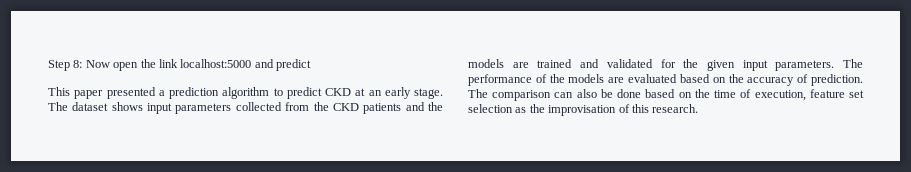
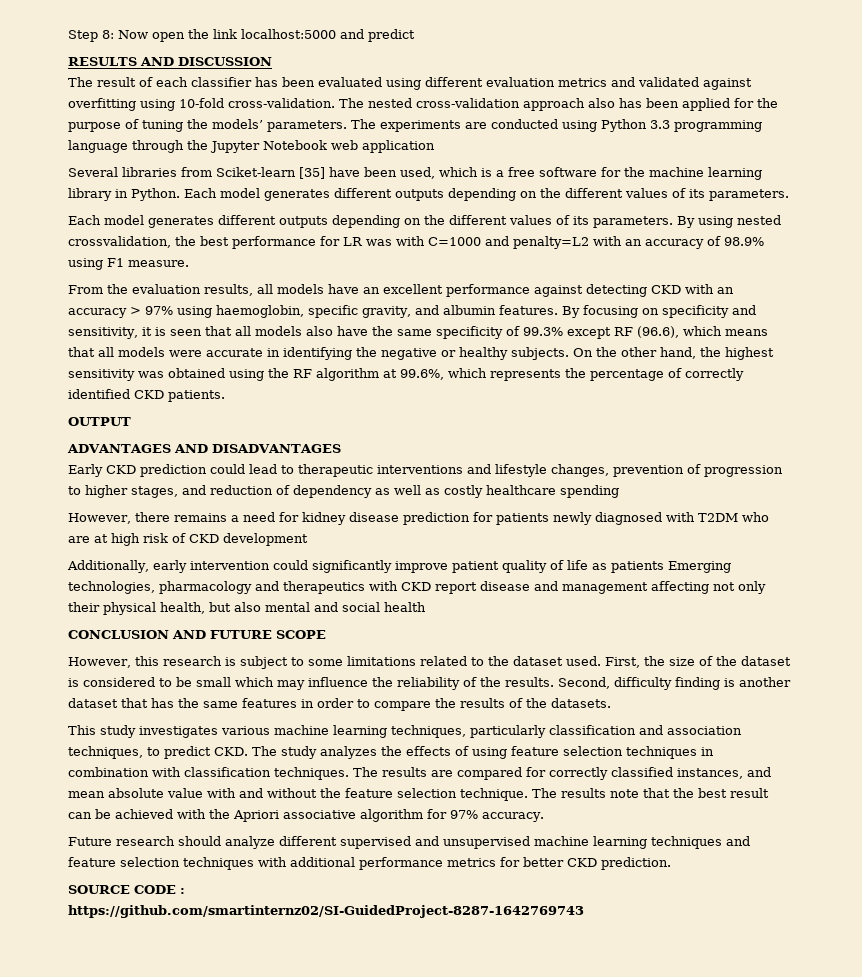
[48,87,443,99] [48,102,444,114] [468,59,863,71] [468,74,863,86] [468,89,864,101] [468,104,699,116] This paper presented a prediction algorithm to predict CKD at an early stage. The dataset shows input parameters collected from the CKD patients and the models are trained and validated for the given input parameters. The performance of the models are evaluated based on the accuracy of prediction. The comparison can also be done based on the time of execution, feature set selection as the improvisation of this research. -> [68,57,272,66] [68,77,752,90] [68,98,778,111] [68,119,762,132] [68,140,435,153] [68,167,762,180] [68,188,789,201] [68,215,781,228] [68,236,764,249] [68,258,189,270] [68,284,734,297] [68,305,756,318] [68,326,768,339] [68,347,774,360] [68,368,744,381] [68,389,225,402] [68,417,131,426] [67,444,341,453] [68,464,783,477] [68,485,619,498] [68,512,769,525] [68,533,308,546] [67,560,731,573] [68,581,766,594] [68,602,426,615] [68,630,326,639] [68,656,791,669] [68,677,791,690] [68,698,611,711] [68,725,742,738] [68,746,714,759] [68,767,771,780] [68,788,769,801] [68,809,544,822] [68,836,750,849] [68,857,671,870] [68,885,185,894] [68,905,584,918] RESULTS AND DISCUSSION // The result of each classifier has been evaluated using different evaluation metrics and validated against overfitting using 10-fold cross-validation. The nested cross-validation approach also has been applied for the purpose of tuning the models’ parameters. The experiments are conducted using Python 3.3 programming language through the Jupyter Notebook web application // Several libraries from Sciket-learn [35] have been used, which is a free software for the machine learning library in Python. Each model generates different outputs depending on the different values of its parameters. // Each model generates different outputs depending on the different values of its parameters. By using nested crossvalidation, the best performance for LR was with C=1000 and penalty=L2 with an accuracy of 98.9% using F1 measure. // From the evaluation results, all models have an excellent performance against detecting CKD with an accuracy > 97% using haemoglobin, specific gravity, and albumin features. By focusing on specificity and sensitivity, it is seen that all models also have the same specificity of 99.3% except RF (96.6), which means that all models were accurate in identifying the negative or healthy subjects. On the other hand, the highest sensitivity was obtained using the RF algorithm at 99.6%, which represents the percentage of correctly identified CKD patients. // OUTPUT // ADVANTAGES AND DISADVANTAGES // Early CKD prediction could lead to therapeutic interventions and lifestyle changes, prevention of progression to higher stages, and reduction of dependency as well as costly healthcare spending // However, there remains a need for kidney disease prediction for patients newly diagnosed with T2DM who are at high risk of CKD development // Additionally, early intervention could significantly improve patient quality of life as patients Emerging technologies, pharmacology and therapeutics with CKD report disease and management affecting not only their physical health, but also mental and social health // CONCLUSION AND FUTURE SCOPE // However, this research is subject to some limitations related to the dataset used. First, the size of the dataset is considered to be small which may influence the reliability of the results. Second, difficulty finding is another dataset that has the same features in order to compare the results of the datasets. // This study investigates various machine learning techniques, particularly classification and association techniques, to predict CKD. The study analyzes the effects of using feature selection techniques in combination with classification techniques. The results are compared for correctly classified instances, and mean absolute value with and without the feature selection technique. The results note that the best result can be achieved with the Apriori associative algorithm for 97% accuracy. // Future research should analyze different supervised and unsupervised machine learning techniques and feature selection techniques with additional performance metrics for better CKD prediction. // SOURCE CODE : // https://github.com/smartinternz02/SI-GuidedProject-8287-1642769743

